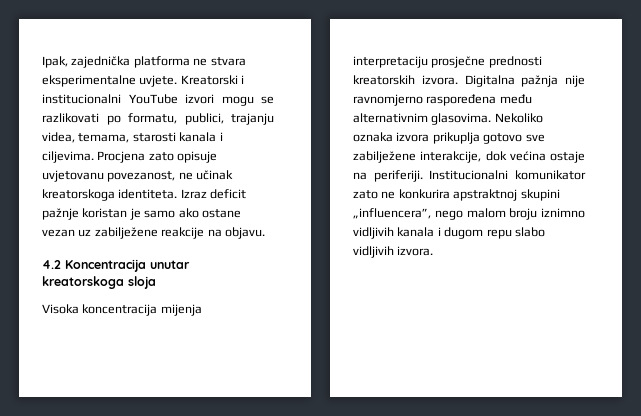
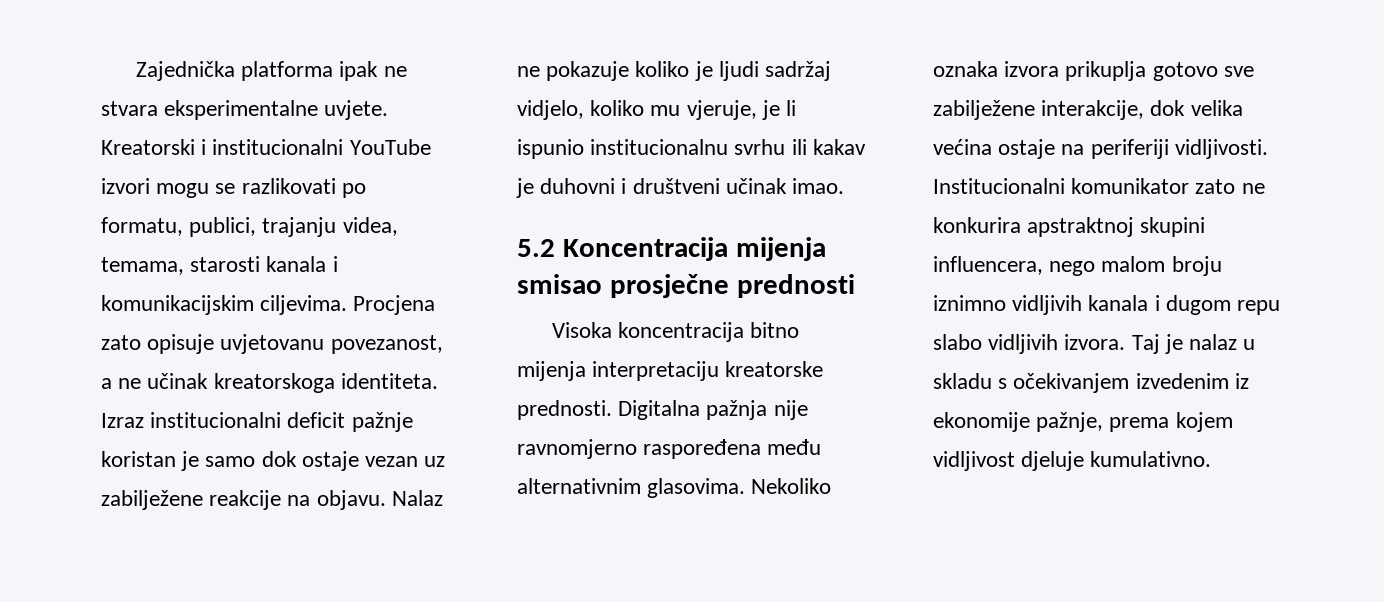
[42,56,190,68] Ipak, zajednička platforma -> [135,61,379,81] Zajednička platforma ipak
(223, 136) none -> [101,295,254,315] komunikacijskim
(176, 176) none -> [101,378,112,389] a
(207, 194) none -> [150,412,282,428] institucionalni
[178,208,241,218] ako ostane -> [261,451,359,471] dok ostaje
[42,259,190,272] [42,276,156,289] // 4.2 Koncentracija unutar kreatorskoga sloja -> [391,490,443,506] [517,61,832,81] [517,100,797,120] [517,139,866,159] [516,178,845,198] [517,237,826,261] [517,274,855,298] Nalaz ne pokazuje koliko je ljudi sadržaj vidjelo, koliko mu vjeruje, je li ispunio institucionalnu svrhu ili kakav je duhovni i društveni učinak imao. // 5.2 Koncentracija mijenja smisao prosječne prednosti
(158, 310) none -> [750,322,800,338] bitno
[431,56,542,68] [353,75,458,85] prosječne prednosti kreatorskih izvora. -> [725,361,824,377] [517,400,612,420] kreatorske prednosti.
(507, 156) none -> [1190,100,1243,116] velika
[373,170,423,182] periferiji. -> [1090,139,1268,159] periferiji vidljivosti.
[353,208,431,219] „influencera”, -> [933,256,1043,275] influencera,
(434, 251) none -> [1131,334,1256,354] [933,373,1249,393] [933,412,1233,432] [933,451,1212,471] Taj je nalaz u skladu s očekivanjem izvedenim iz ekonomije pažnje, prema kojem vidljivost djeluje kumulativno.

